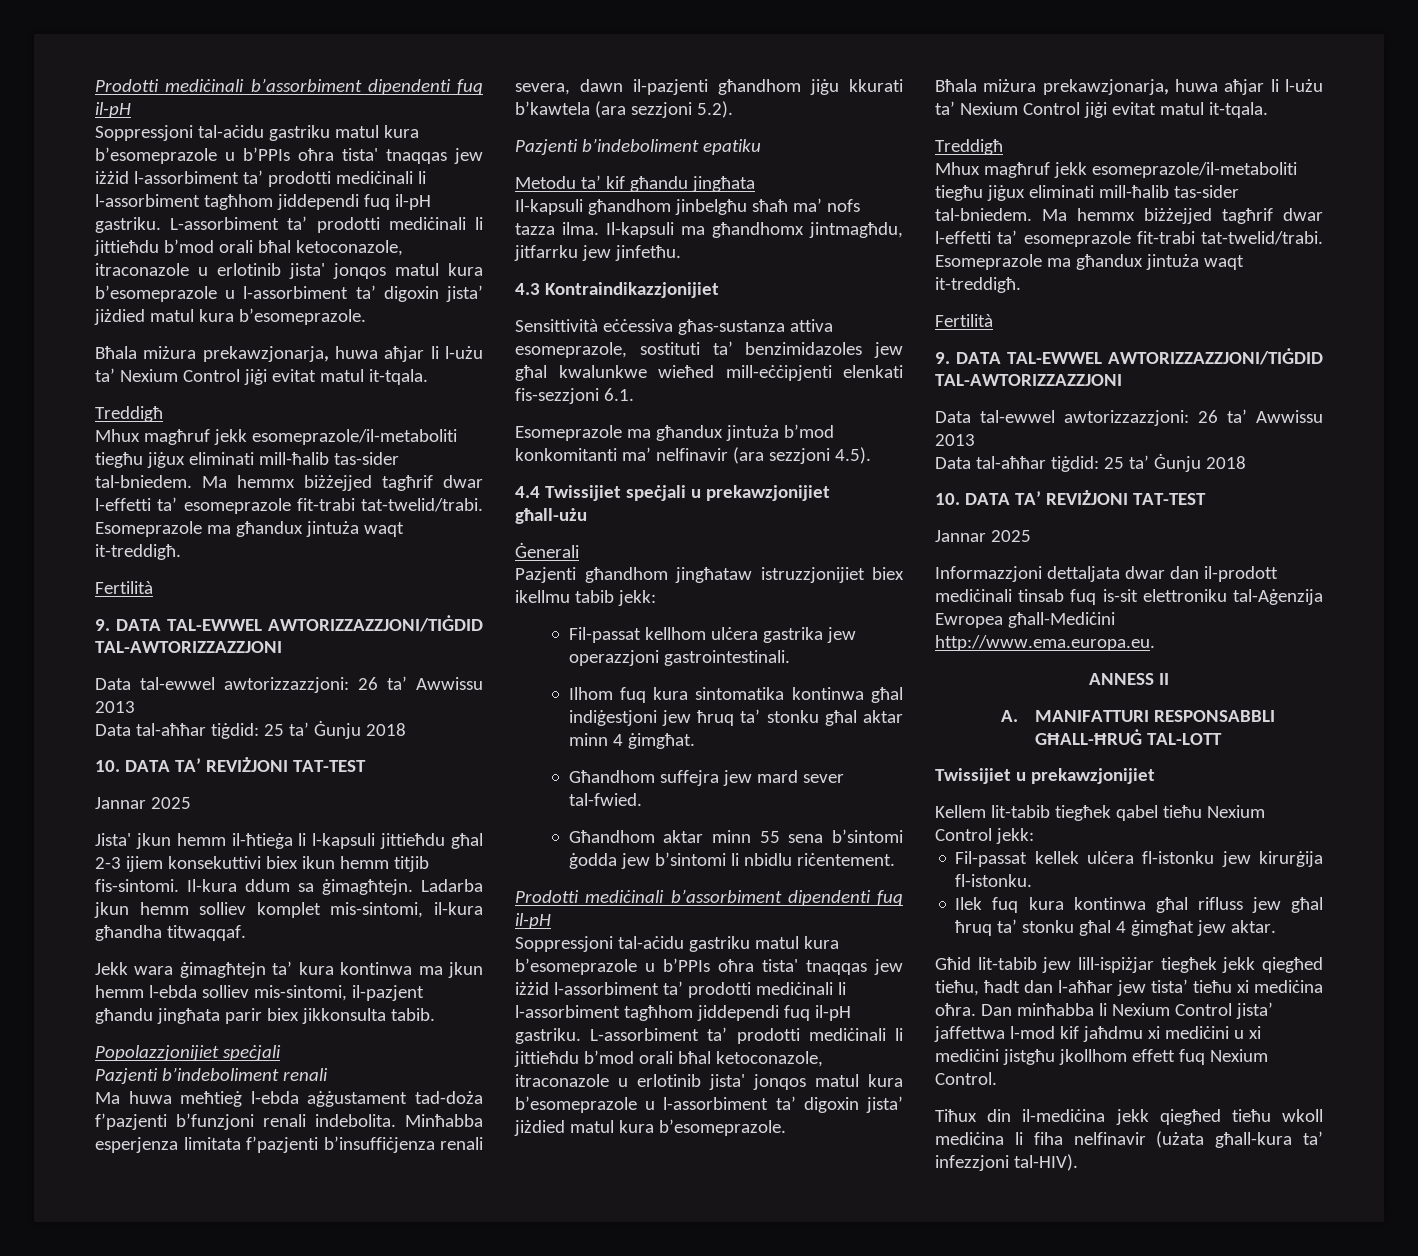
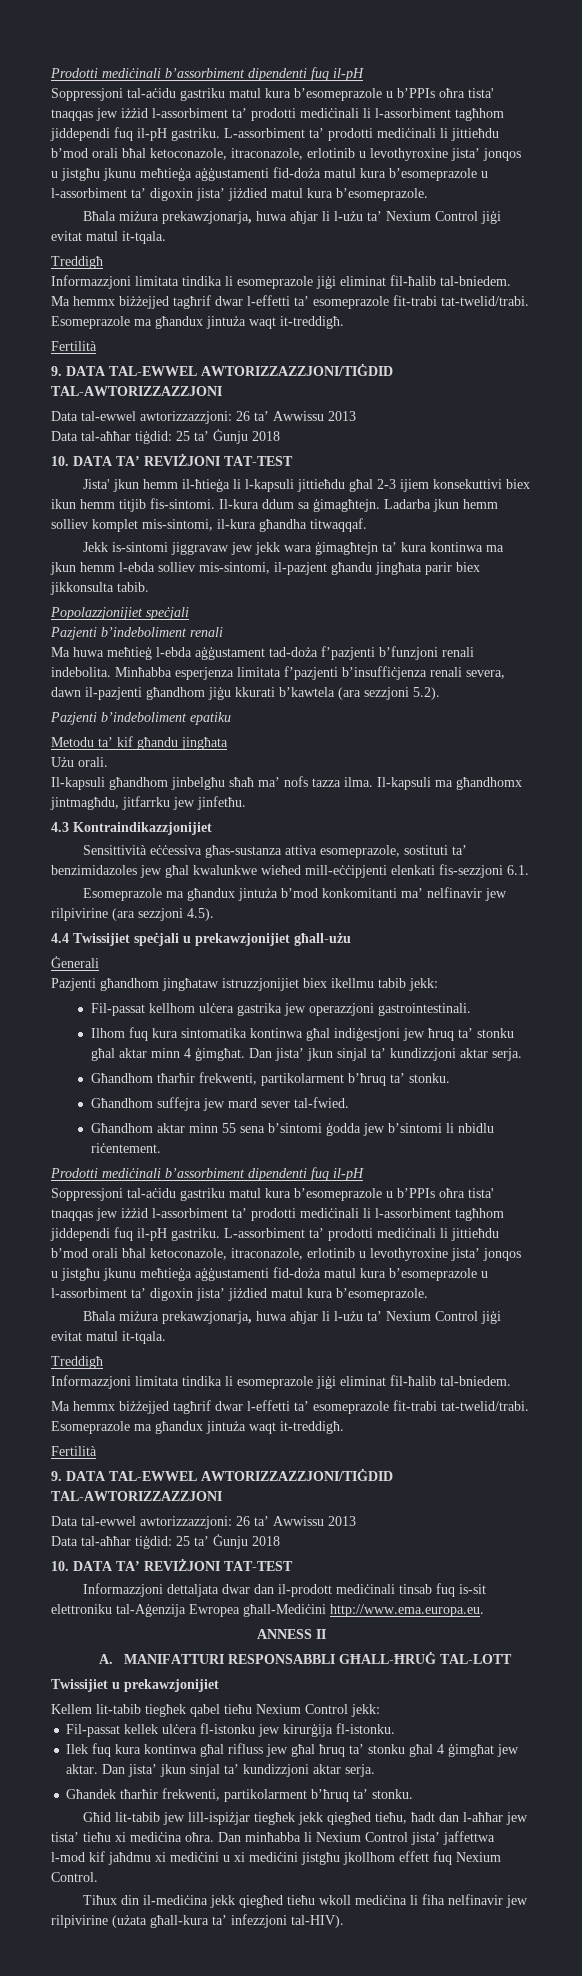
[95,263,386,279] itraconazole u erlotinib jista' jonqos -> [231,148,521,161] [51,167,321,181] itraconazole, erlotinib u levothyroxine jista’ jonqos u jistgħu jkunu meħtieġa aġġustamenti fid-doża
[95,429,457,445] [95,452,399,468] Mhux magħruf jekk esomeprazole/il-metaboliti tiegħu jiġux eliminati mill-ħalib tas-sider -> [51,275,436,289] Informazzjoni limitata tindika li esomeprazole jiġi eliminat fil-ħalib
[95,797,191,809] // Jannar 2025 -> (293, 461) none
(128, 968) none -> [111,542,280,555] is-sintomi jiggravaw jew jekk
(755, 184) none -> [51,757,108,767] // Użu orali.
(728, 454) none -> [484,888,507,901] [51,908,108,921] jew rilpivirine
(695, 741) none -> [248,1048,522,1061] [90,1072,450,1086] Dan jista’ jkun sinjal ta’ kundizzjoni aktar serja. // Għandhom tħarħir frekwenti, partikolarment b’ħruq ta’ stonku.
[515,1074,806,1090] itraconazole u erlotinib jista' jonqos -> [231,1248,521,1261] [51,1267,321,1281] itraconazole, erlotinib u levothyroxine jista’ jonqos u jistgħu jkunu meħtieġa aġġustamenti fid-doża
[935,162,1297,178] [935,185,1239,201] [935,208,1032,221] Mhux magħruf jekk esomeprazole/il-metaboliti tiegħu jiġux eliminati mill-ħalib tas-sider tal-bniedem. -> [51,1375,511,1389] Informazzjoni limitata tindika li esomeprazole jiġi eliminat fil-ħalib tal-bniedem. //
[935,530,1031,542] // Jannar 2025 -> (293, 1566) none
(1277, 926) none -> [102,1764,376,1777] [66,1788,414,1802] Dan jista’ jkun sinjal ta’ kundizzjoni aktar serja. // Għandek tħarħir frekwenti, partikolarment b’ħruq ta’ stonku.
(1146, 1138) none -> [505,1895,528,1908] [51,1915,108,1928] jew rilpivirine

